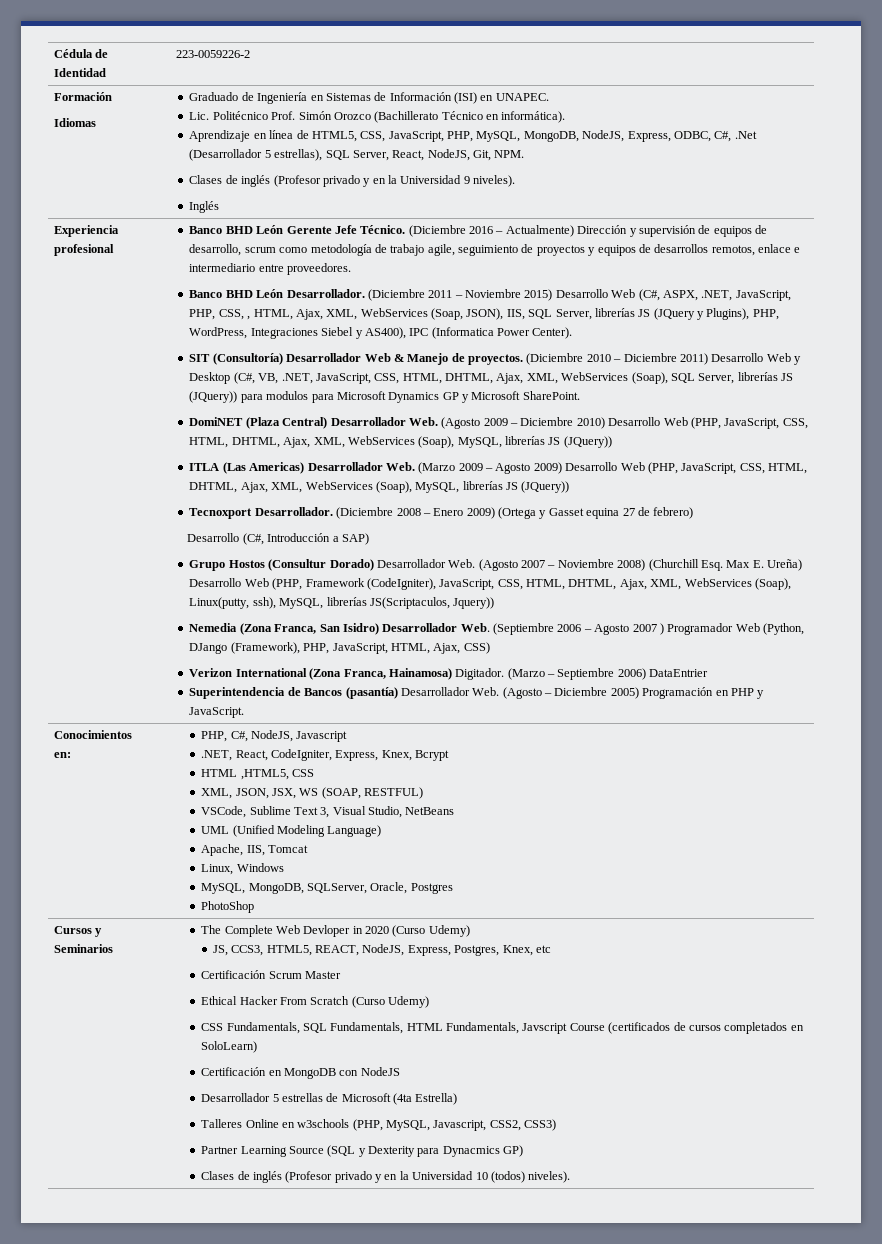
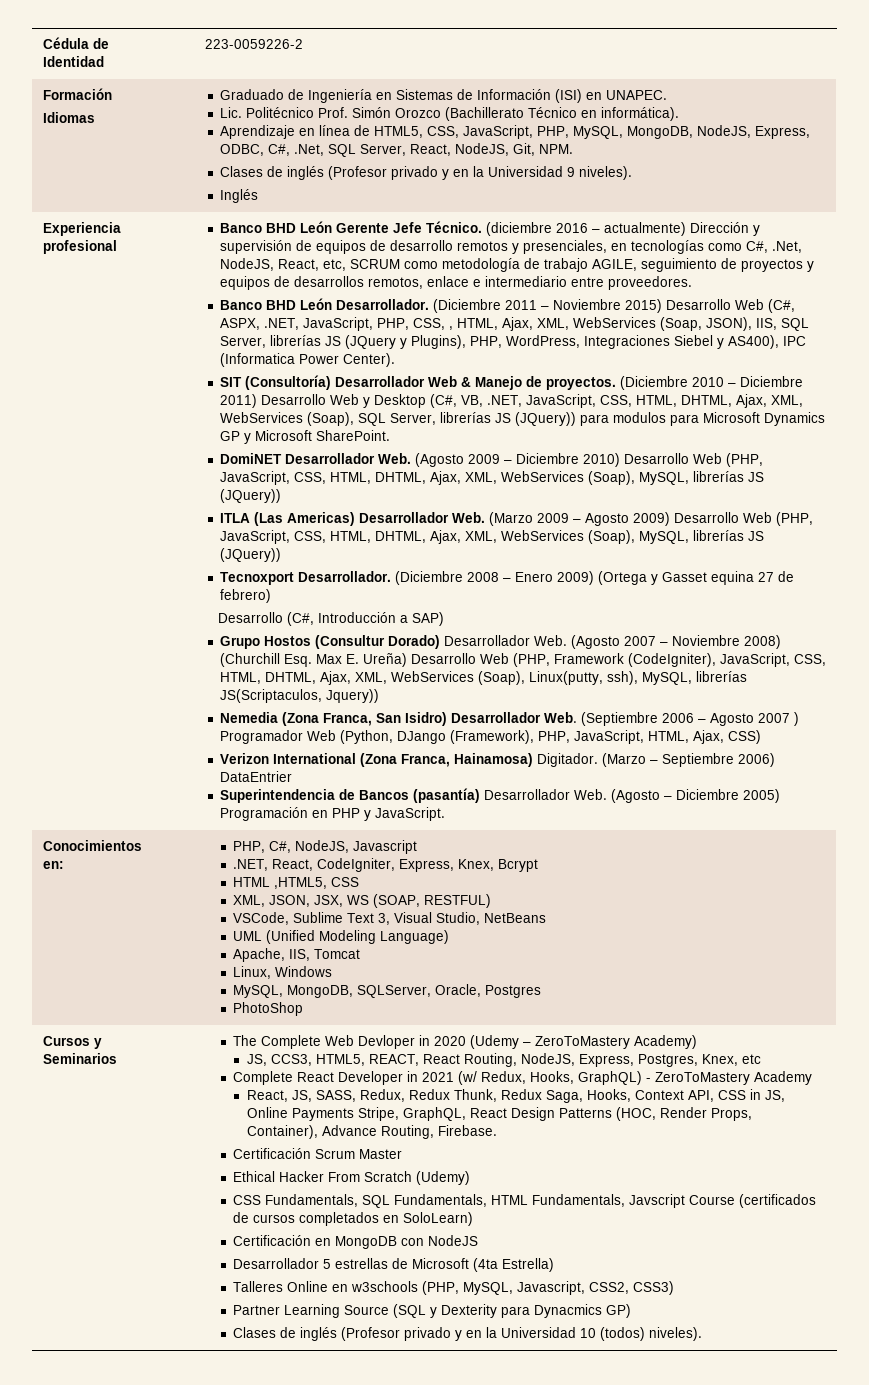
[734,131,757,139] [189,149,323,161] .Net (Desarrollador 5 estrellas), -> [293,144,324,156] .Net,
[408,225,466,237] (Diciembre -> [485,222,552,236] (diciembre
[505,225,574,237] Actualmente) -> [603,222,686,236] actualmente)
[189,244,276,256] desarrollo, scrum -> [389,240,802,254] [219,258,400,271] desarrollo remotos y presenciales, en tecnologías como C#, .Net, NodeJS, React, etc, SCRUM
[427,244,455,256] agile, -> [591,259,637,271] AGILE,
[245,417,328,429] (Plaza Central) -> (282, 458) none
[392,925,470,937] (Curso Udemy) -> [470,1035,698,1049] (Udemy – ZeroToMastery Academy)
(360, 950) none -> [422,1053,517,1067] React Routing,
(551, 949) none -> [233,1071,813,1085] [246,1089,785,1103] [246,1107,752,1121] [246,1125,497,1139] // Complete React Developer in 2021 (w/ Redux, Hooks, GraphQL) - ZeroToMastery Academy // React, JS, SASS, Redux, Redux Thunk, Redux Saga, Hooks, Context API, CSS in JS, Online Payments Stripe, GraphQL, React Design Patterns (HOC, Render Props, Container), Advance Routing, Firebase.
[351,996,430,1008] (Curso Udemy) -> [416,1171,471,1185] (Udemy)

